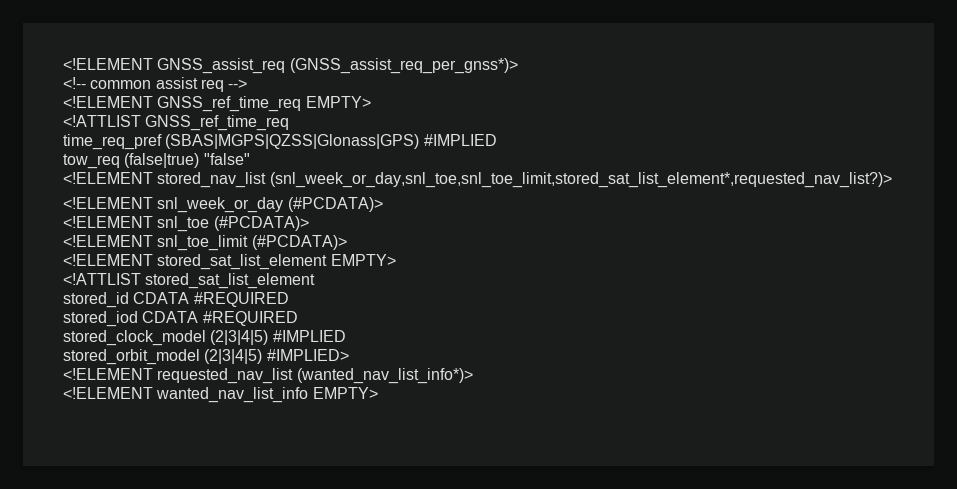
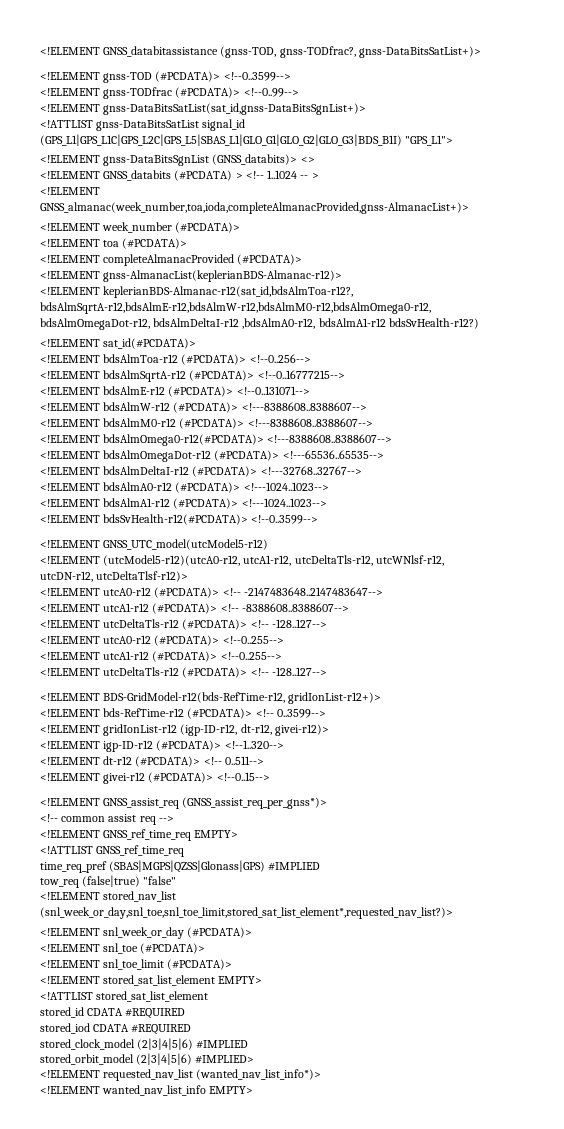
[63,58,153,70] <!ELEMENT -> [40,46,481,58] [40,71,291,83] [40,87,299,99] [40,103,367,115] [40,119,246,131] [40,134,454,146] [40,154,315,166] [40,170,319,181] [40,187,100,195] [40,202,469,214] [40,222,241,233] [40,238,188,249] [40,254,303,266] [40,270,343,282] [40,286,354,298] [40,302,431,314] [40,318,479,330] [40,338,197,349] [40,354,311,365] [40,370,345,382] [40,386,310,397] [40,402,367,413] [40,418,373,429] [40,434,393,446] [40,450,384,462] [40,466,362,477] [40,482,329,493] [40,498,327,509] [40,514,319,525] [40,539,269,550] [40,555,444,566] [40,571,189,582] [40,587,383,598] [40,603,349,614] [40,619,327,630] [40,635,284,646] [40,651,282,662] [40,667,327,678] [40,692,382,704] [40,708,326,719] [40,724,329,736] [40,740,284,752] [40,756,264,767] [40,772,270,784] [40,798,100,806] <!ELEMENT GNSS_databitassistance (gnss-TOD, gnss-TODfrac?, gnss-DataBitsSatList+)> // <!ELEMENT gnss-TOD (#PCDATA)> <!--0..3599--> // <!ELEMENT gnss-TODfrac (#PCDATA)> <!--0..99--> // <!ELEMENT gnss-DataBitsSatList(sat_id,gnss-DataBitsSgnList+)> // <!ATTLIST gnss-DataBitsSatList signal_id (GPS_L1|GPS_L1C|GPS_L2C|GPS_L5|SBAS_L1|GLO_G1|GLO_G2|GLO_G3|BDS_B1I) "GPS_L1"> // <!ELEMENT gnss-DataBitsSgnList (GNSS_databits)> <> // <!ELEMENT GNSS_databits (#PCDATA) > <!-- 1..1024 -- > // <!ELEMENT GNSS_almanac(week_number,toa,ioda,completeAlmanacProvided,gnss-AlmanacList+)> // <!ELEMENT week_number (#PCDATA)> // <!ELEMENT toa (#PCDATA)> // <!ELEMENT completeAlmanacProvided (#PCDATA)> // <!ELEMENT gnss-AlmanacList(keplerianBDS-Almanac-r12)> // <!ELEMENT keplerianBDS-Almanac-r12(sat_id,bdsAlmToa-r12?, bdsAlmSqrtA-r12,bdsAlmE-r12,bdsAlmW-r12,bdsAlmM0-r12,bdsAlmOmega0-r12, bdsAlmOmegaDot-r12, bdsAlmDeltaI-r12 ,bdsAlmA0-r12, bdsAlmA1-r12 bdsSvHealth-r12?) // <!ELEMENT sat_id(#PCDATA)> // <!ELEMENT bdsAlmToa-r12 (#PCDATA)> <!--0..256--> // <!ELEMENT bdsAlmSqrtA-r12 (#PCDATA)> <!--0..16777215--> // <!ELEMENT bdsAlmE-r12 (#PCDATA)> <!--0..131071--> // <!ELEMENT bdsAlmW-r12 (#PCDATA)> <!---8388608..8388607--> // <!ELEMENT bdsAlmM0-r12 (#PCDATA)> <!---8388608..8388607--> // <!ELEMENT bdsAlmOmega0-r12(#PCDATA)> <!---8388608..8388607--> // <!ELEMENT bdsAlmOmegaDot-r12 (#PCDATA)> <!---65536..65535--> // <!ELEMENT bdsAlmDeltaI-r12 (#PCDATA)> <!---32768..32767--> // <!ELEMENT bdsAlmA0-r12 (#PCDATA)> <!---1024..1023--> // <!ELEMENT bdsAlmA1-r12 (#PCDATA)> <!---1024..1023--> // <!ELEMENT bdsSvHealth-r12(#PCDATA)> <!--0..3599--> // <!ELEMENT GNSS_UTC_model(utcModel5-r12) // <!ELEMENT (utcModel5-r12)(utcA0-r12, utcA1-r12, utcDeltaTls-r12, utcWNlsf-r12, utcDN-r12, utcDeltaTlsf-r12)> // <!ELEMENT utcA0-r12 (#PCDATA)> <!-- -2147483648..2147483647--> // <!ELEMENT utcA1-r12 (#PCDATA)> <!-- -8388608..8388607--> // <!ELEMENT utcDeltaTls-r12 (#PCDATA)> <!-- -128..127--> // <!ELEMENT utcA0-r12 (#PCDATA)> <!--0..255--> // <!ELEMENT utcA1-r12 (#PCDATA)> <!--0..255--> // <!ELEMENT utcDeltaTls-r12 (#PCDATA)> <!-- -128..127--> // <!ELEMENT BDS-GridModel-r12(bds-RefTime-r12, gridIonList-r12+)> // <!ELEMENT bds-RefTime-r12 (#PCDATA)> <!-- 0..3599--> // <!ELEMENT gridIonList-r12 (igp-ID-r12, dt-r12, givei-r12)> // <!ELEMENT igp-ID-r12 (#PCDATA)> <!--1..320--> // <!ELEMENT dt-r12 (#PCDATA)> <!-- 0..511--> // <!ELEMENT givei-r12 (#PCDATA)> <!--0..15--> // <!ELEMENT
[210,330,269,345] (2|3|4|5) -> [137,1038,194,1050] (2|3|4|5|6)
[204,349,263,364] (2|3|4|5) -> [136,1053,193,1065] (2|3|4|5|6)

